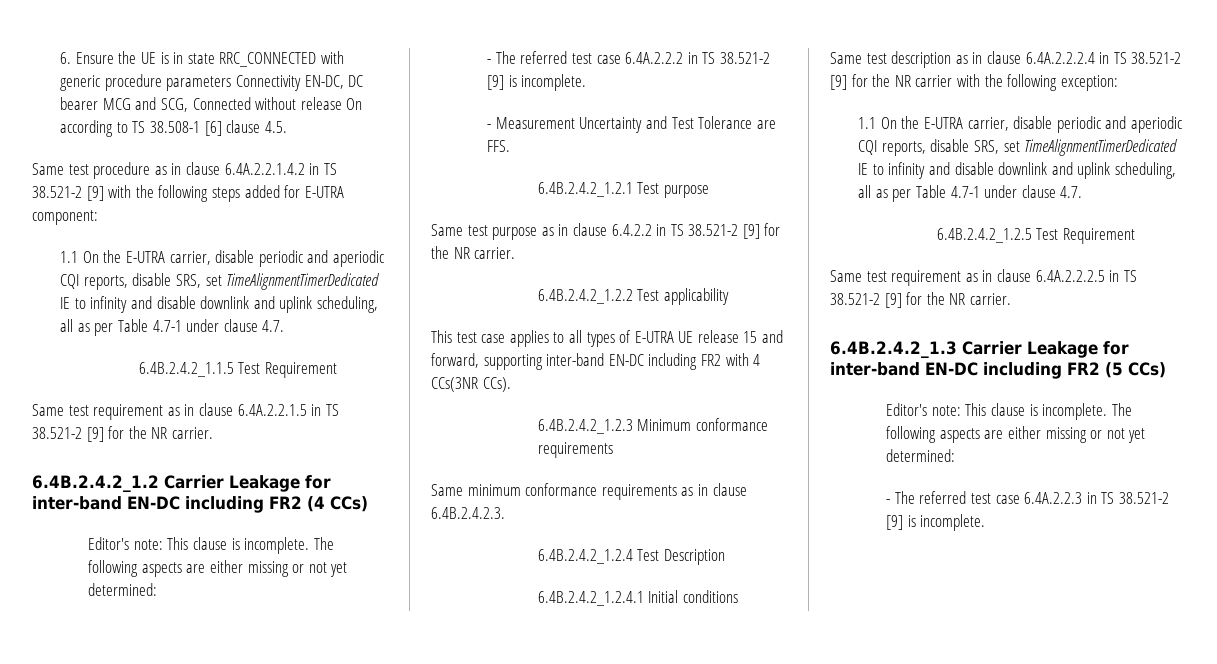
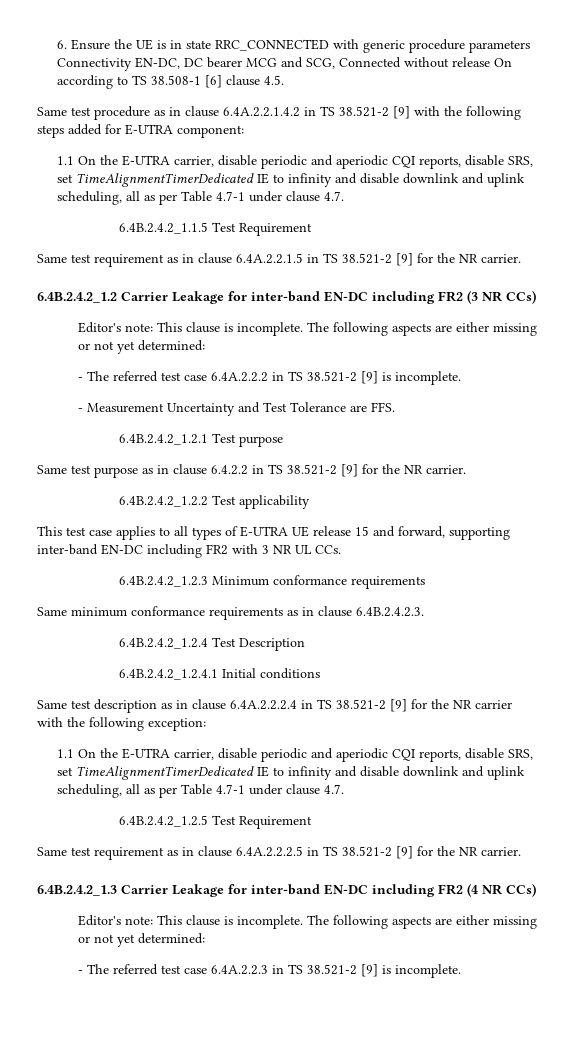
[307,496,325,512] (4 -> [467,290,502,304] (3 NR
[753,354,761,366] [431,377,511,392] 4 CCs(3NR CCs). -> [262,545,341,554] 3 NR UL CCs.
[1105,362,1123,378] (5 -> [467,883,502,897] (4 NR

